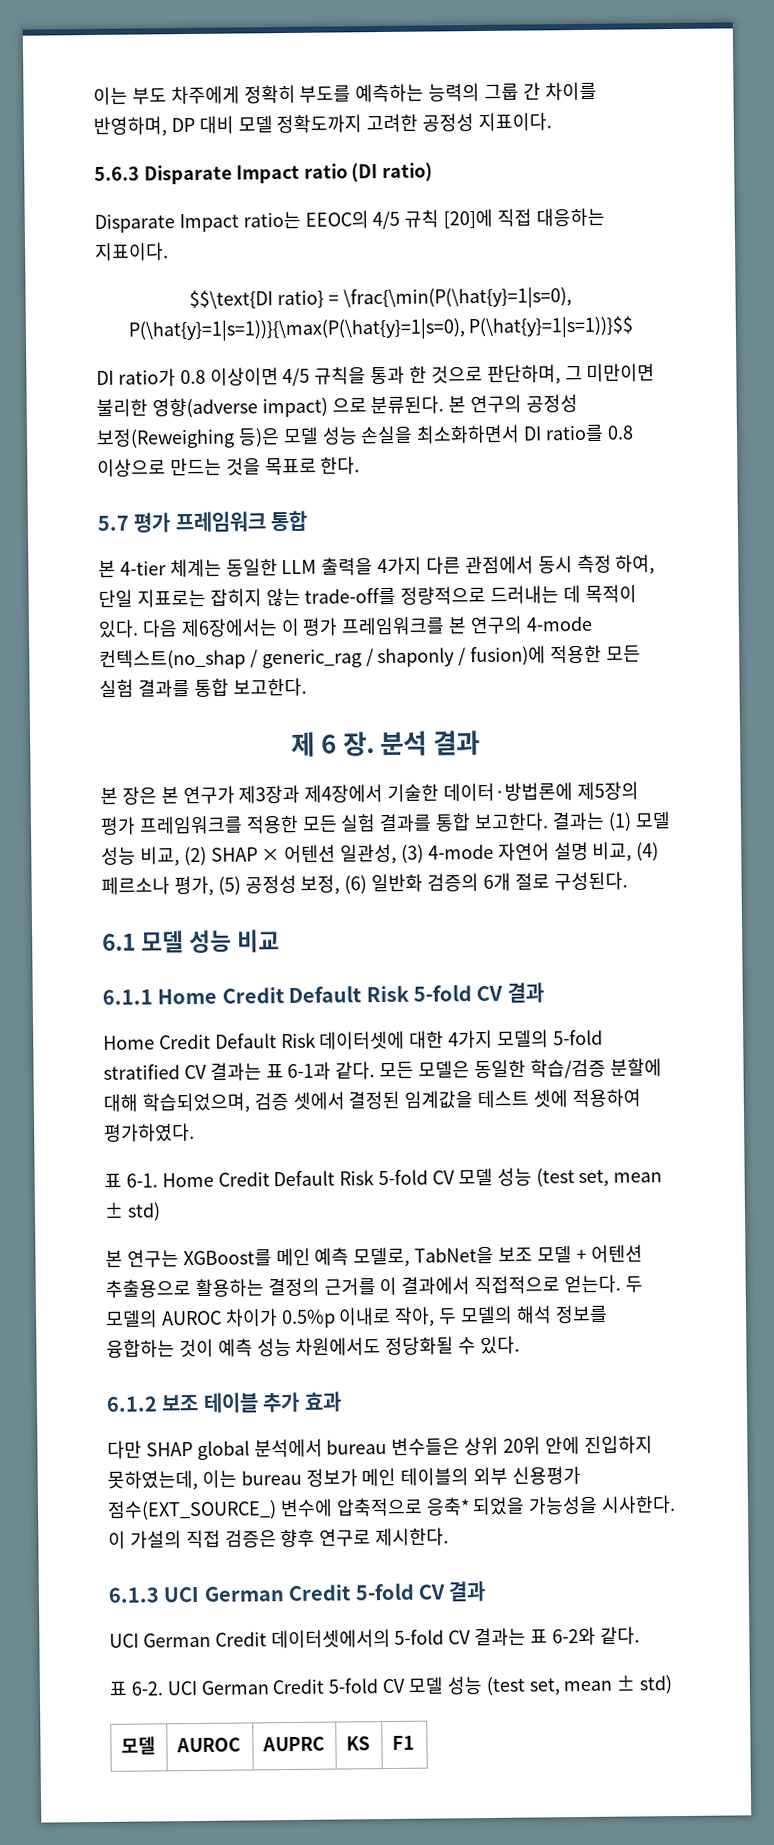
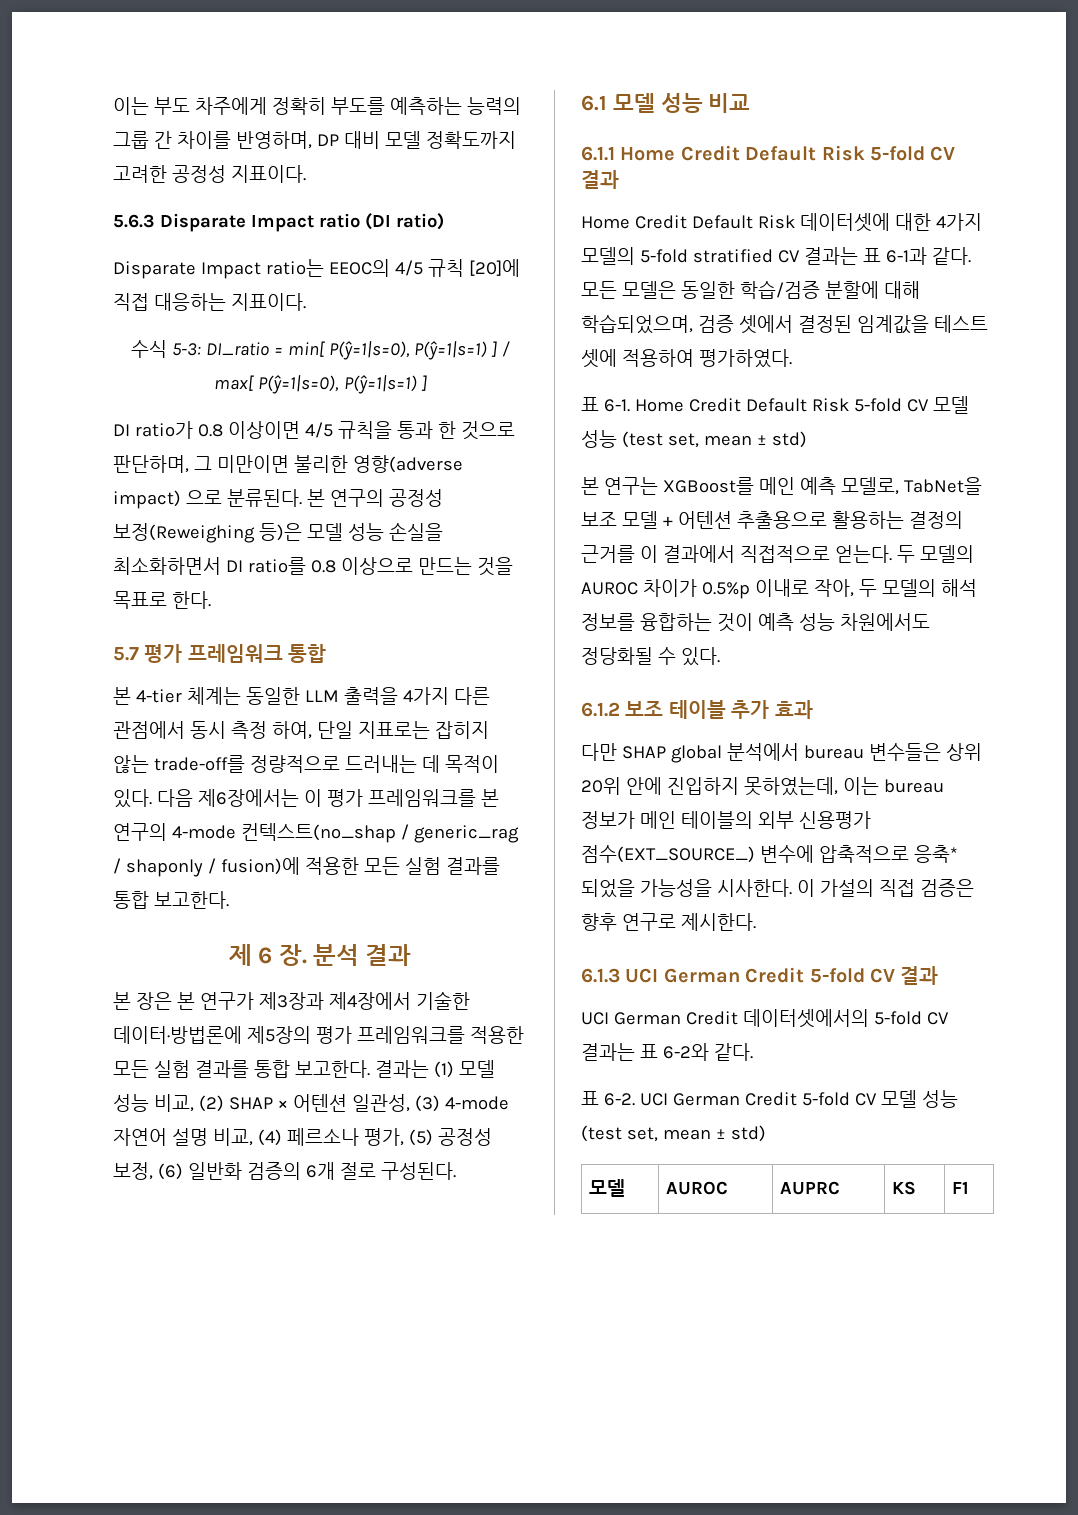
[189,286,572,310] [127,315,634,342] $$\text{DI ratio} = \frac{\min(P(\hat{y}=1|s=0), P(\hat{y}=1|s=1))}{\max(P(\hat{y}=1|s=0), P(\hat{y}=1|s=1))}$$ -> [130,340,511,360] [213,375,427,394] 수식 5-3: DI_ratio = min[ P(ŷ=1|s=0), P(ŷ=1|s=1) ] / max[ P(ŷ=1|s=0), P(ŷ=1|s=1) ]

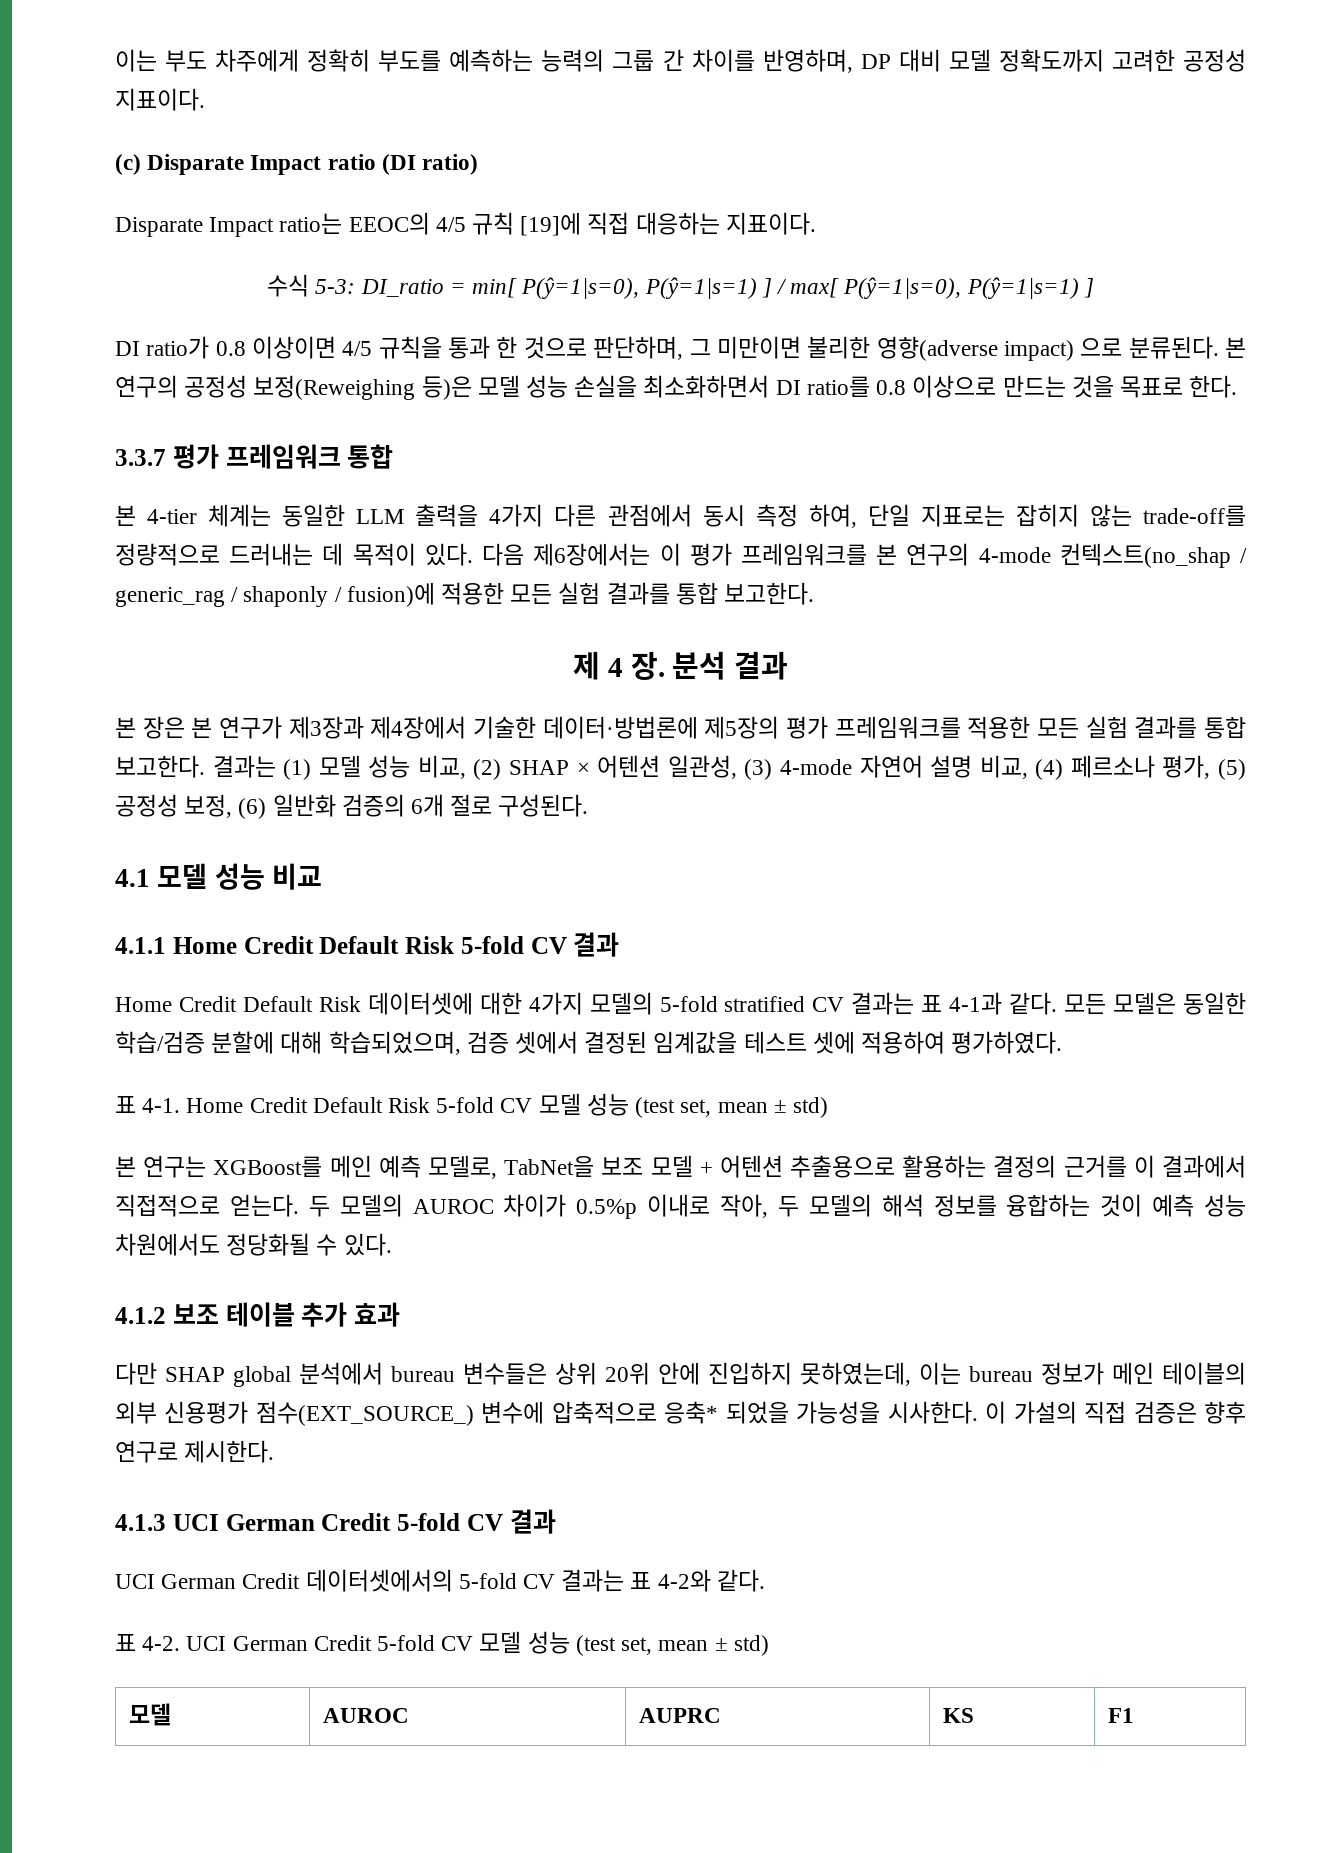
[113,214,155,228] 5.6.3 -> [115,154,141,175] (c)
[468,259,520,277] [20]에 -> [520,212,582,236] [19]에
[113,647,139,661] 5.7 -> [115,449,166,466] 3.3.7
[258,947,273,964] 6 -> [607,658,623,677] 4
[581,95,607,111] 6.1 -> [115,869,150,887] 4.1
[581,146,615,161] 6.1.1 -> [115,937,166,954] 4.1.1
[885,247,927,265] 6-1과 -> [949,992,1003,1015] 4-1과
[603,399,630,412] 6-1. -> [142,1098,181,1113] 4-1.
[581,702,620,717] 6.1.2 -> [115,1307,166,1324] 4.1.2
[581,968,620,983] 6.1.3 -> [115,1514,166,1531] 4.1.3
[662,1043,709,1061] 6-2와 -> [657,1569,711,1592] 4-2와
[603,1093,635,1106] 6-2. -> [142,1636,181,1651] 4-2.

